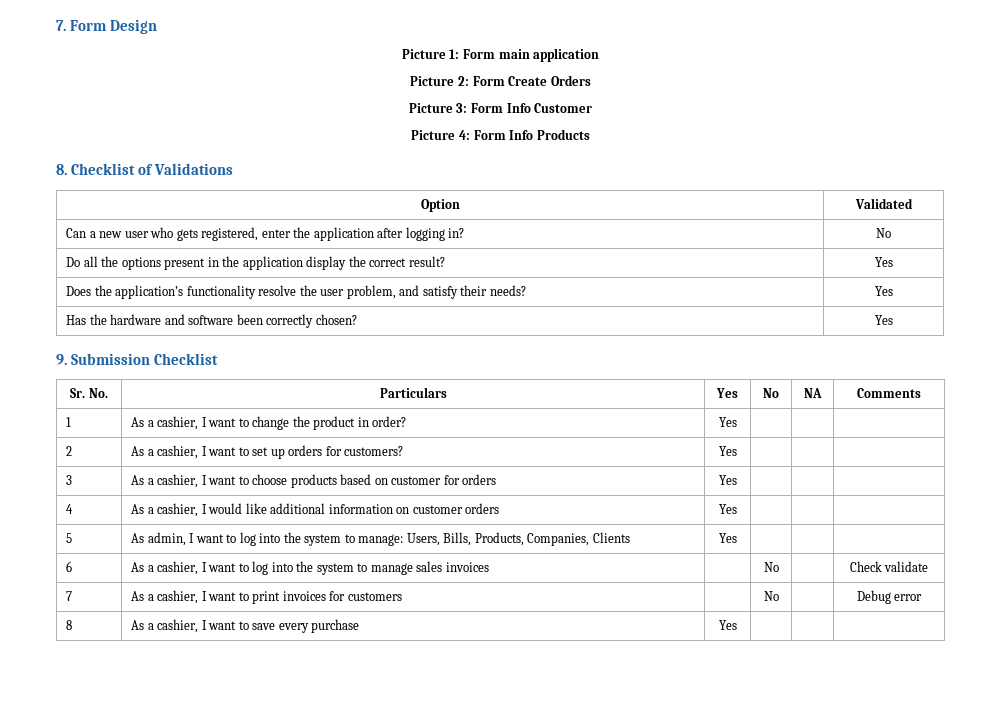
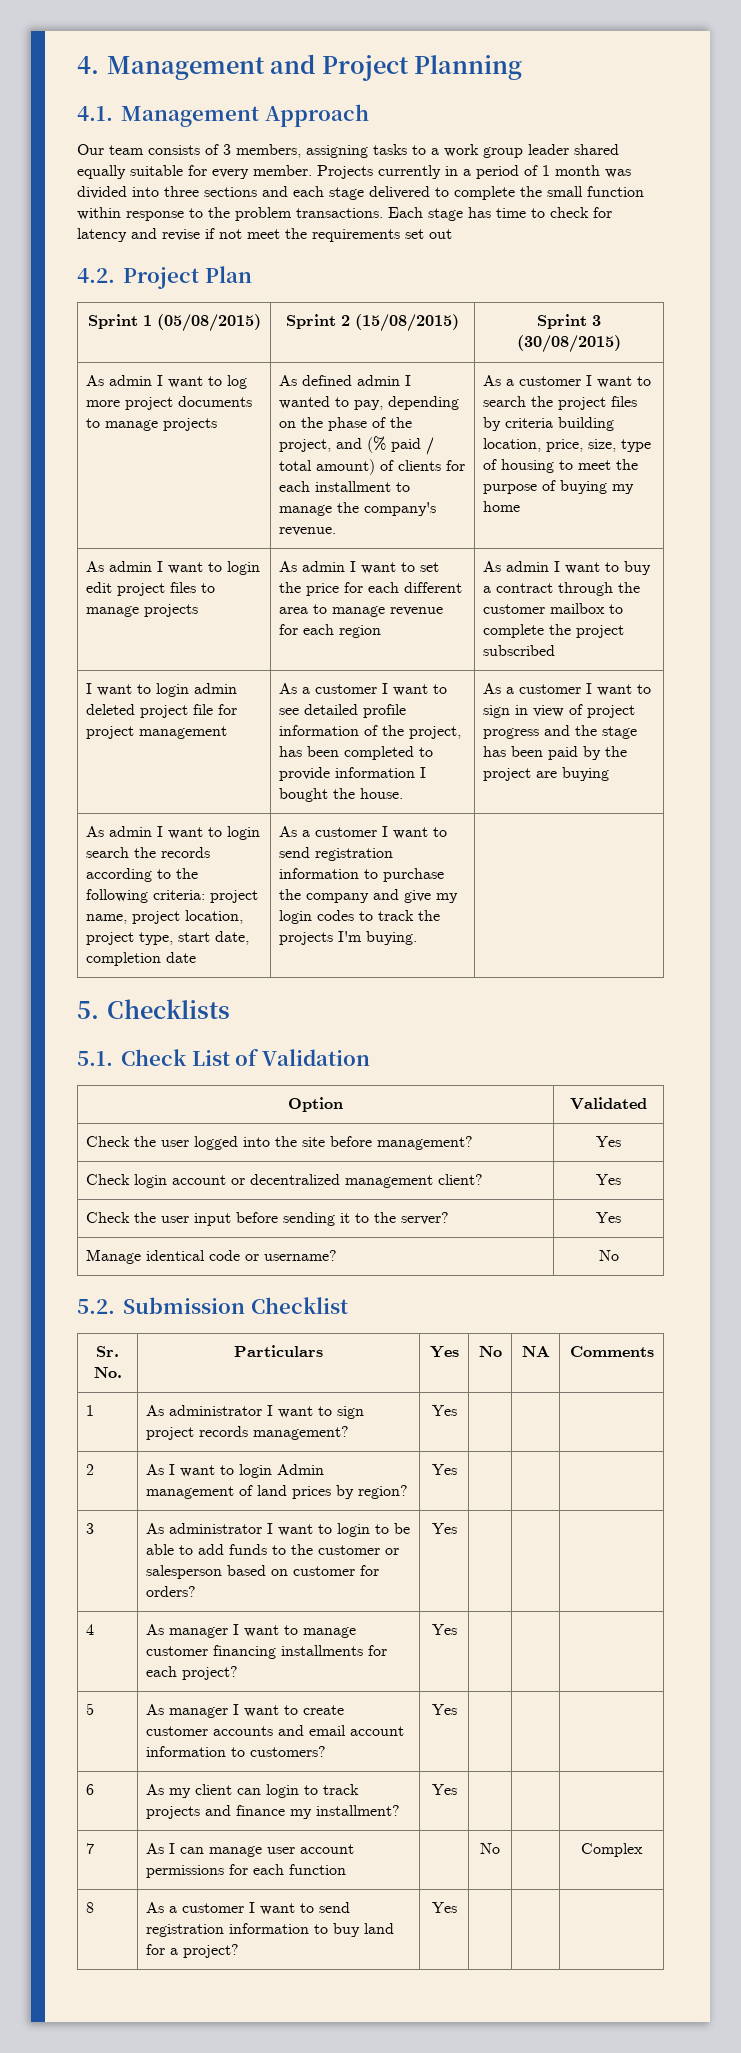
[56,19,158,34] [401,48,600,62] [410,75,591,86] [408,103,593,113] [411,129,590,140] [56,163,234,175] [420,199,460,212] [854,198,913,209] [66,227,465,241] [876,228,891,238] [66,256,445,270] [874,257,893,267] [66,285,526,299] [874,286,893,296] [66,314,357,328] [874,315,893,325] [56,354,67,365] 7. Form Design // Picture 1: Form main application // Picture 2: Form Create Orders // Picture 3: Form Info Customer // Picture 4: Form Info Products // 8. Checklist of Validations // Option | Validated // Can a new user who gets registered, enter the application after logging in? | No // Do all the options present in the application display the correct result? | Yes // Does the application’s functionality resolve the user problem, and satisfy their needs? | Yes // Has the hardware and software been correctly chosen? | Yes // 9. -> [77,54,523,81] [77,104,369,127] [77,144,619,158] [77,165,631,179] [77,186,644,200] [77,207,612,221] [77,228,452,242] [77,266,252,289] [87,314,261,332] [286,314,459,332] [537,314,601,329] [517,335,621,353] [86,375,248,389] [86,396,253,410] [86,418,218,431] [279,375,412,386] [279,396,460,410] [279,417,413,431] [279,436,435,455] [279,459,466,475] [279,481,411,492] [279,502,437,516] [279,527,337,536] [483,375,652,388] [483,396,638,410] [483,417,615,431] [483,438,652,452] [483,459,639,473] [483,480,635,494] [483,501,521,512] [86,561,261,575] [86,582,216,596] [86,604,199,617] [279,561,440,574] [279,582,463,596] [279,604,444,617] [279,624,382,638] [483,561,652,575] [483,582,641,596] [483,603,624,614] [483,624,625,638] [483,645,556,656] [86,683,238,697] [86,704,238,718] [86,726,228,739] [279,683,448,696] [279,704,407,718] [279,725,462,739] [279,746,434,760] [279,767,427,781] [279,788,404,802] [483,683,652,696] [483,704,636,718] [483,725,638,739] [483,746,628,760] [483,767,610,781] [86,826,261,840] [86,847,211,858] [86,868,199,882] [86,889,259,903] [86,910,244,924] [86,931,250,945] [86,952,197,966] [279,826,448,839] [279,847,394,861] [279,868,445,882] [279,889,459,903] [279,910,441,924] [279,931,418,945] [77,999,230,1019] [77,1049,370,1066] [288,1097,343,1112] [570,1097,647,1110] [86,1136,474,1150] [596,1136,621,1147] [86,1174,484,1188] [596,1174,621,1185] [86,1212,450,1226] [596,1212,621,1223] [86,1249,338,1264] [598,1250,619,1261] [77,1299,115,1314] 4. Management and Project Planning // 4.1. Management Approach // Our team consists of 3 members, assigning tasks to a work group leader shared equally suitable for every member. Projects currently in a period of 1 month was divided into three sections and each stage delivered to complete the small function within response to the problem transactions. Each stage has time to check for latency and revise if not meet the requirements set out // 4.2. Project Plan // Sprint 1 (05/08/2015) | Sprint 2 (15/08/2015) | Sprint 3 (30/08/2015) // As admin I want to log more project documents to manage projects | As defined admin I wanted to pay, depending on the phase of the project, and (% paid / total amount) of clients for each installment to manage the company's revenue. | As a customer I want to search the project files by criteria building location, price, size, type of housing to meet the purpose of buying my home // As admin I want to login edit project files to manage projects | As admin I want to set the price for each different area to manage revenue for each region | As admin I want to buy a contract through the customer mailbox to complete the project subscribed // I want to login admin deleted project file for project management | As a customer I want to see detailed profile information of the project, has been completed to provide information I bought the house. | As a customer I want to sign in view of project progress and the stage has been paid by the project are buying // As admin I want to login search the records according to the following criteria: project name, project location, project type, start date, completion date | As a customer I want to send registration information to purchase the company and give my login codes to track the projects I'm buying. | // 5. Checklists // 5.1. Check List of Validation // Option | Validated // Check the user logged into the site before management? | Yes // Check login account or decentralized management client? | Yes // Check the user input before sending it to the server? | Yes // Manage identical code or username? | No // 5.2.
[147,416,407,430] a cashier, I want to change the product in order? -> [169,1405,365,1419] [146,1426,350,1440] administrator I want to sign project records management?
[147,445,404,459] a cashier, I want to set up orders for customers? -> [169,1464,325,1478] [146,1485,409,1499] I want to login Admin management of land prices by region?
[147,474,337,488] a cashier, I want to choose products -> [169,1523,411,1537] [146,1544,400,1555] [146,1565,223,1579] administrator I want to login to be able to add funds to the customer or salesperson
[462,474,497,485] orders -> [146,1586,197,1597] orders?
[147,503,500,517] a cashier, I would like additional information on customer orders -> [169,1624,357,1638] [146,1645,388,1659] [146,1666,239,1680] manager I want to manage customer financing installments for each project?
[147,532,630,546] [718,533,737,543] [66,561,73,572] [131,561,489,575] [763,562,779,572] [849,561,929,572] [66,591,73,601] [131,590,402,604] [763,591,779,601] [856,590,923,604] admin, I want to log into the system to manage: Users, Bills, Products, Companies, Clients | Yes | | | // 6 | As a cashier, I want to log into the system to manage sales invoices | | No | | Check validate // 7 | As a cashier, I want to print invoices for customers | | No | | Debug error -> [169,1704,345,1718] [146,1725,405,1736] [146,1746,327,1757] [431,1704,457,1715] [86,1784,95,1795] [146,1784,360,1798] [146,1805,401,1819] [431,1784,457,1795] [86,1843,95,1854] [146,1843,355,1857] [146,1864,347,1878] [480,1843,500,1854] [581,1843,643,1857] manager I want to create customer accounts and email account information to customers? | Yes | | | // 6 | As my client can login to track projects and finance my installment? | Yes | | | // 7 | As I can manage user account permissions for each function | | No | | Complex
[157,619,360,633] cashier, I want to save every purchase -> [182,1902,351,1915] [146,1923,395,1937] [146,1944,240,1958] customer I want to send registration information to buy land for a project?

